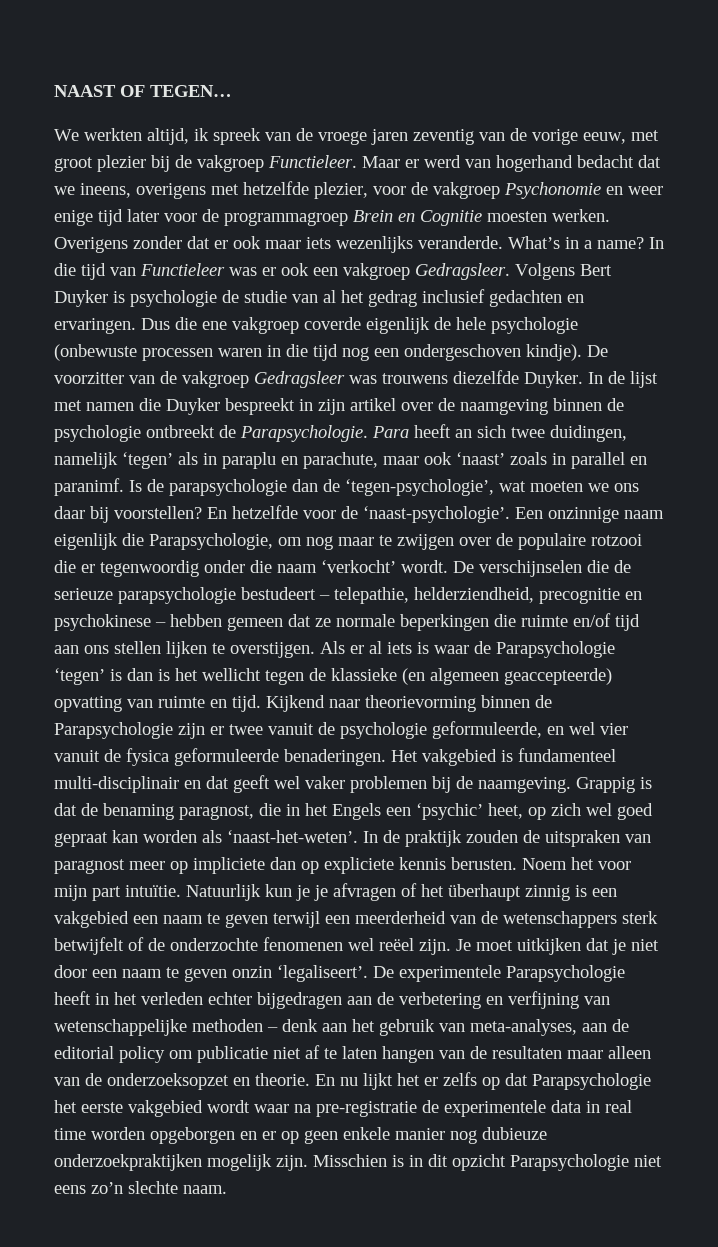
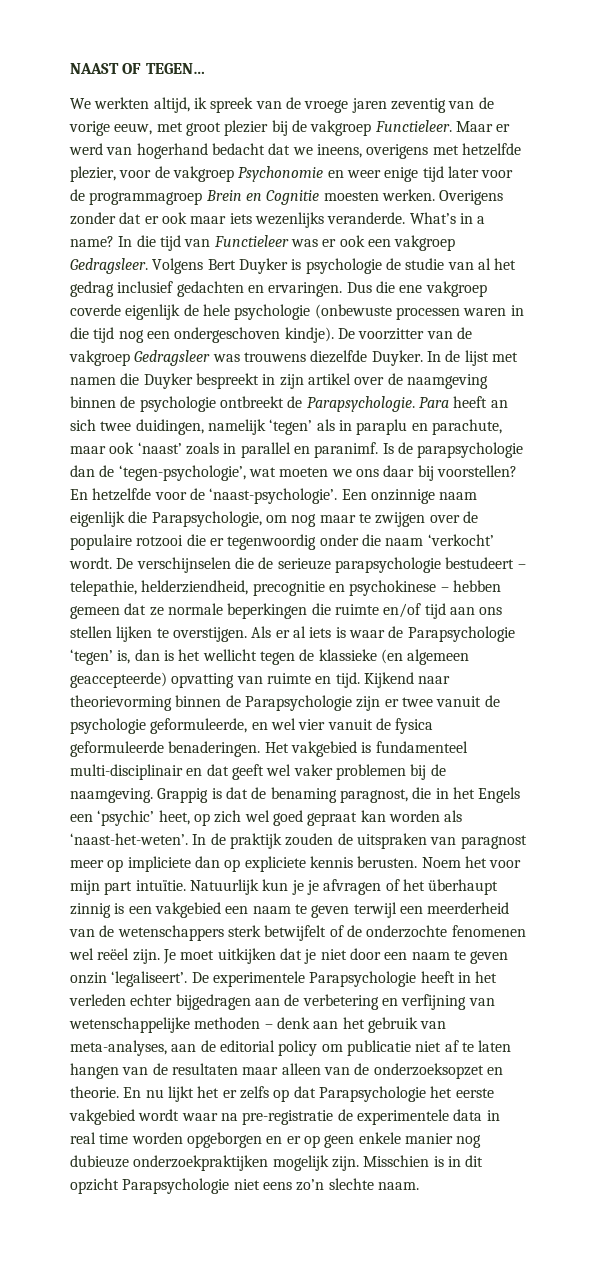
[110,669,122,681] is -> [117,650,131,664] is,

